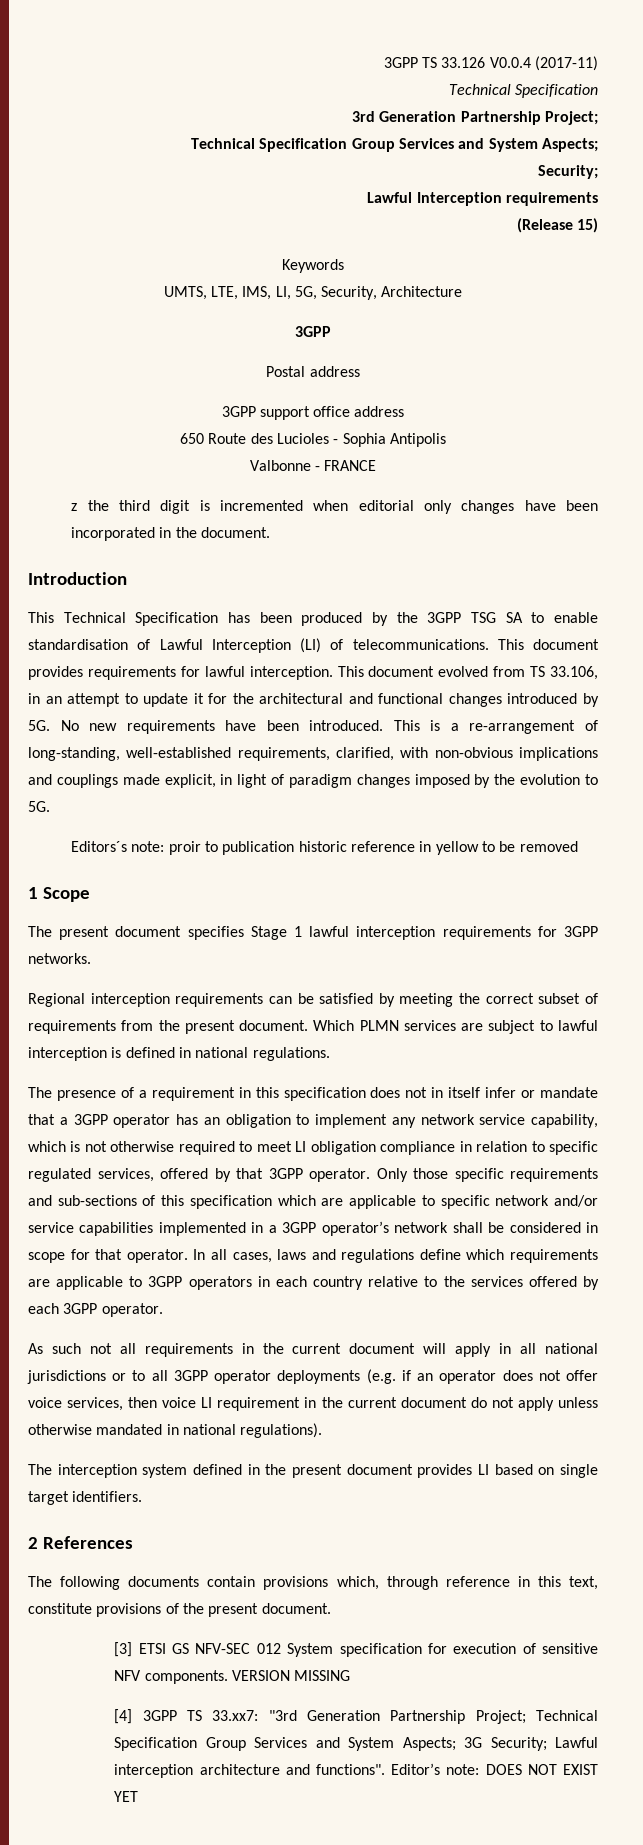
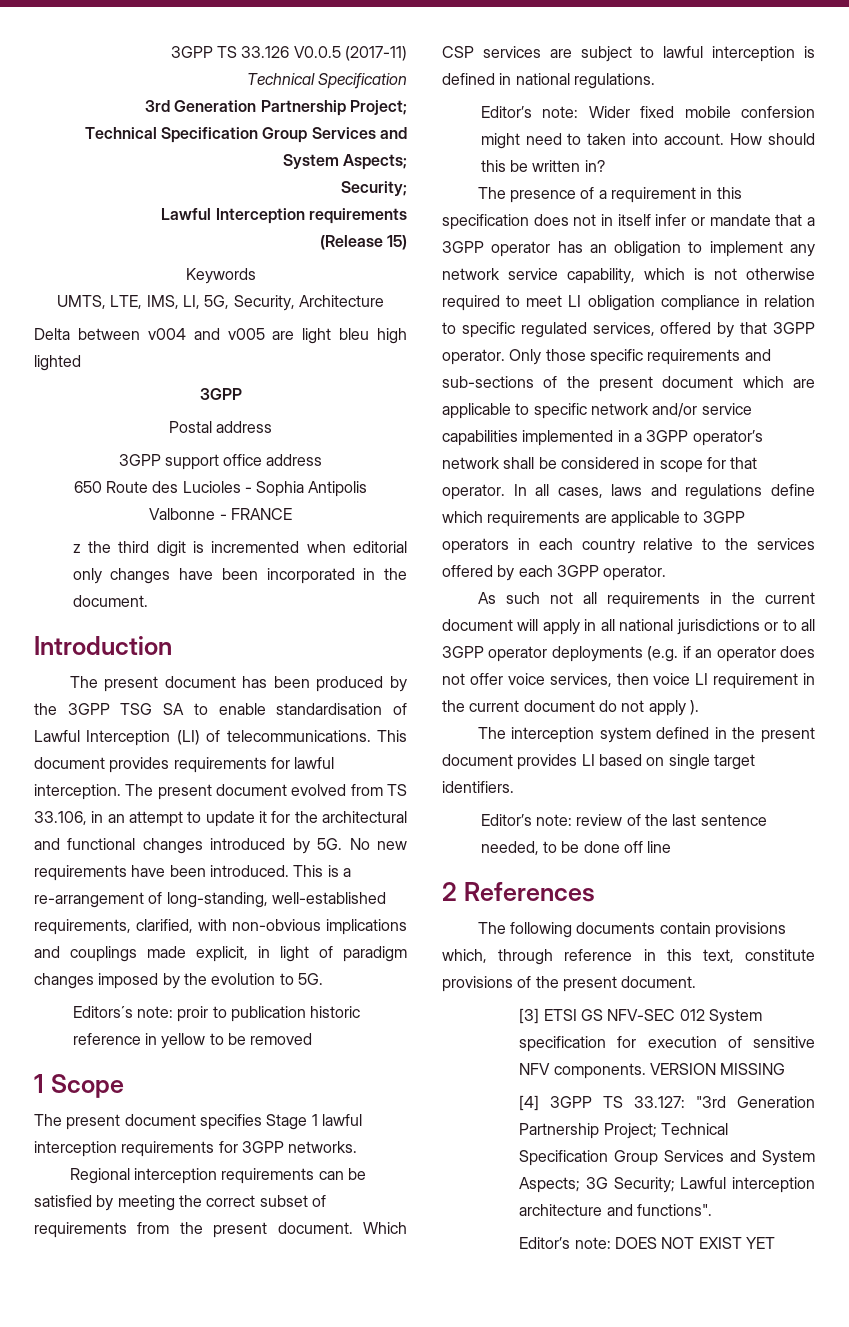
[489,57,531,68] V0.0.4 -> [293,46,341,58] V0.0.5
(463, 291) none -> [34,328,407,344] [34,355,81,371] // Delta between v004 and v005 are light bleu high lighted
[28,612,219,626] This Technical Specification -> [69,676,236,692] The present document
[337,666,364,677] This -> [125,784,212,800] The present
[359,1020,399,1031] PLMN -> [442,46,474,58] CSP
(330, 1054) none -> [480,106,815,118] [480,133,815,149] [480,160,605,172] // Editor’s note: Wider fixed mobile confersion might need to taken into account. How should this be written in?
[161,1195,272,1209] this specification -> [566,376,734,392] the present document
[558,1397,599,1408] [28,1423,323,1438] unless otherwise mandated in national regulations). -> [689,700,699,715] ).
(143, 1496) none -> [480,814,767,826] [480,841,672,855] // Editor’s note: review of the last sentence needed, to be done off line
[212,1710,259,1721] 33.xx7: -> [634,1096,686,1108] 33.127:
(385, 1769) none -> (712, 1210) //

